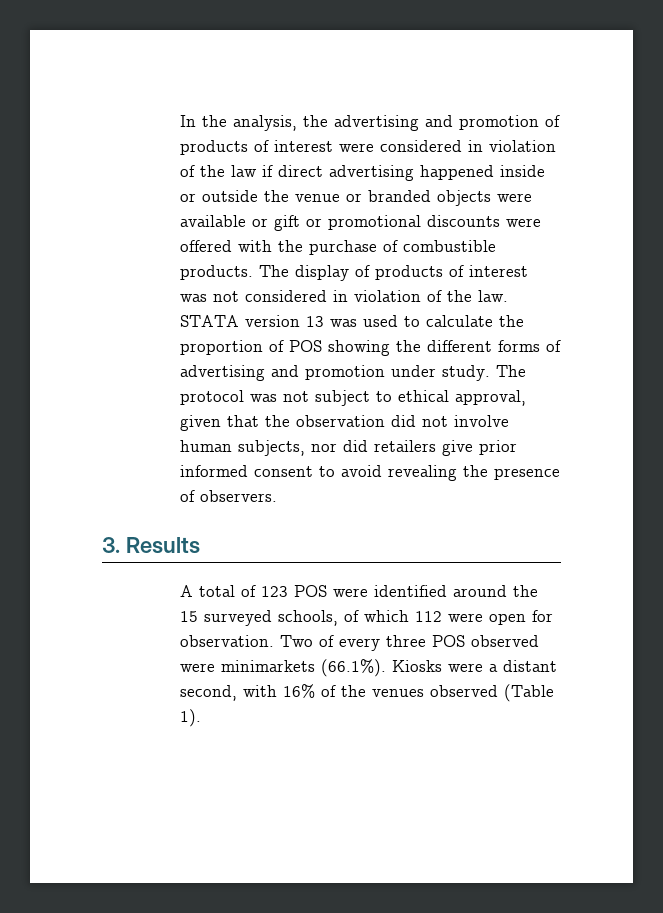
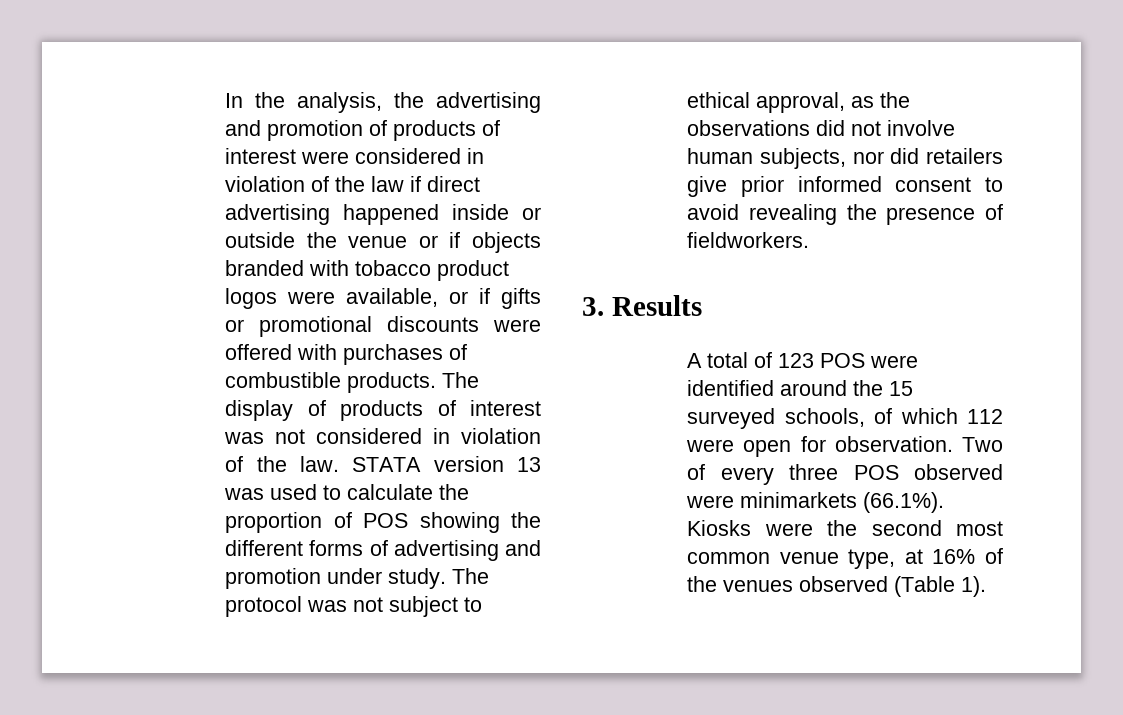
[368,190,533,206] [180,215,301,231] branded objects were available or gift -> [449,232,541,253] [225,260,510,281] [225,288,541,309] if objects branded with tobacco product logos were available, or if gifts
[278,240,378,255] the purchase -> [343,344,444,365] purchases
[180,415,386,431] given that the observation -> [851,92,911,108] [687,120,811,136] as the observations
[200,490,278,502] observers. -> [687,232,810,248] fieldworkers.
[489,660,558,672] [180,685,278,701] a distant second, with -> [827,520,1003,536] [687,549,923,569] the second most common venue type, at

